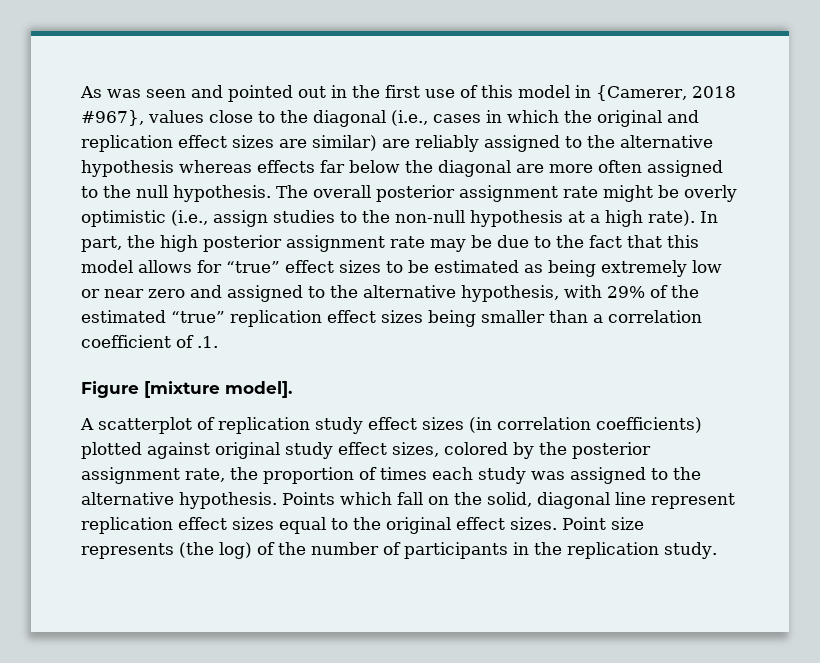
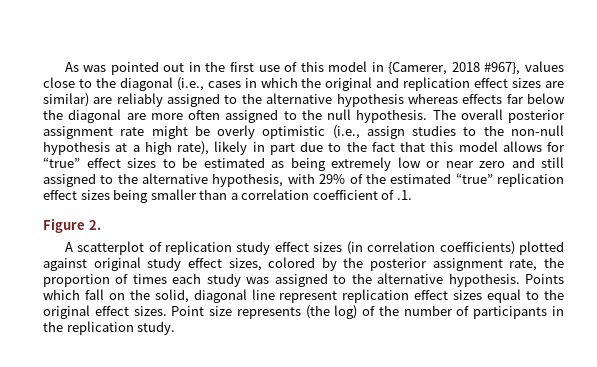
[146,85,223,98] seen and -> (107, 68) none
[648,210,718,226] [81,235,492,252] rate). In part, the high posterior assignment rate may be -> [177,141,295,155] rate), likely in part
(222, 291) none -> [541,157,564,168] still
[144,381,292,398] [mixture model]. -> [88,220,101,230] 2.

